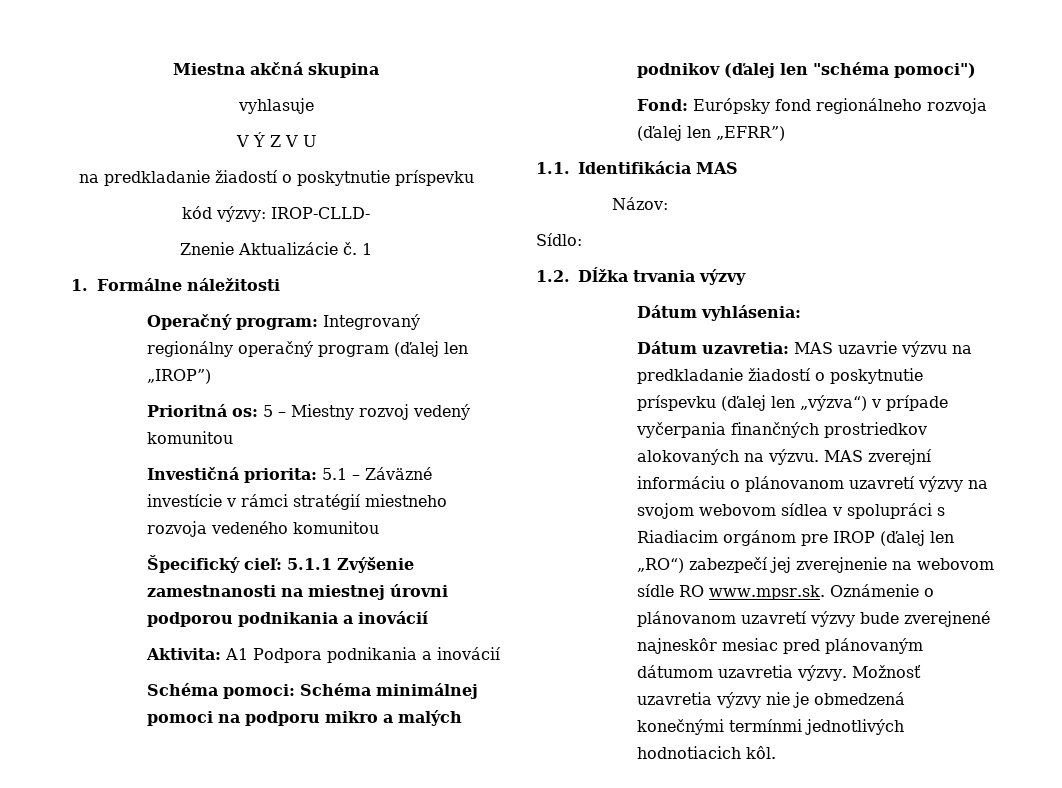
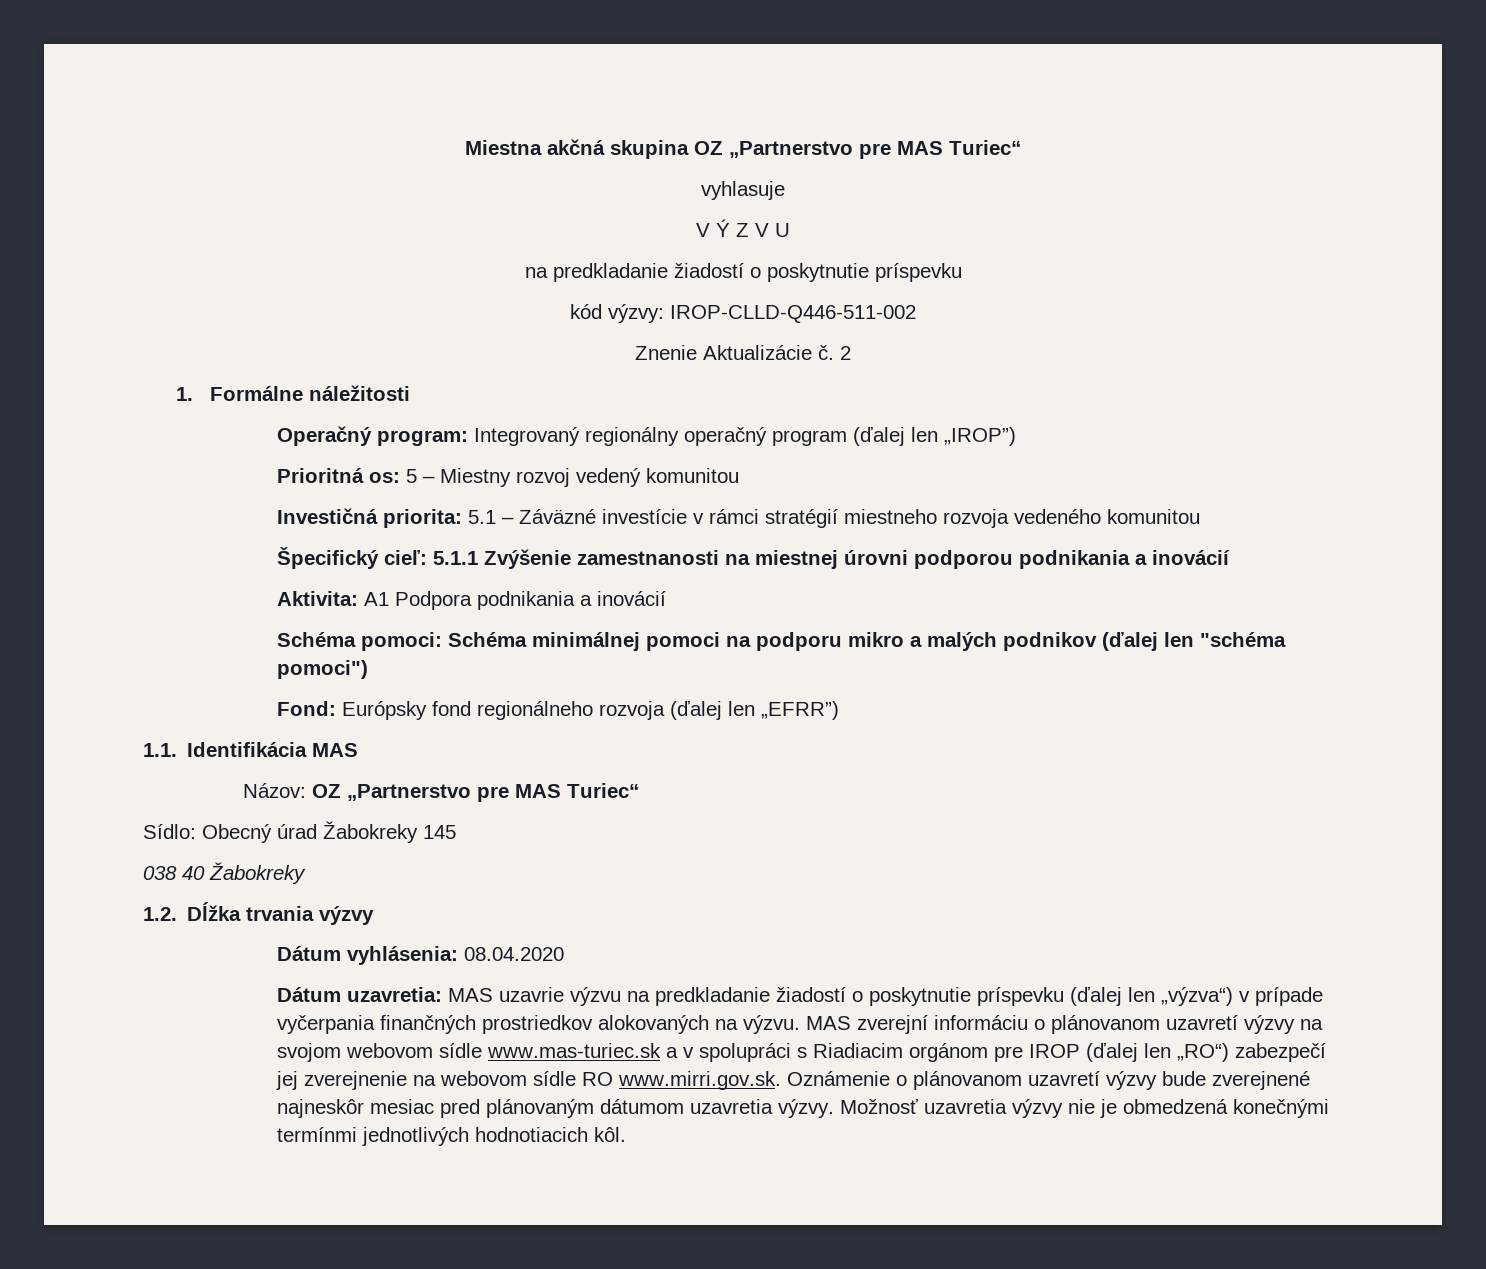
(379, 70) none -> [694,140,1021,159] OZ „Partnerstvo pre MAS Turiec“
[271,207,371,219] IROP-CLLD- -> [670,305,916,323] IROP-CLLD-Q446-511-002
[362,243,372,255] 1 -> [840,346,851,360] 2
[536,233,582,246] // Sídlo: -> [312,783,640,802] [143,821,456,843] [143,862,306,884] OZ „Partnerstvo pre MAS Turiec“ // Sídlo: Obecný úrad Žabokreky 145 // 038 40 Žabokreky
(802, 313) none -> [463,947,564,961] 08.04.2020
[781,503,829,516] sídlea -> [438,1043,678,1058] sídle www.mas-turiec.sk a
[709,585,826,600] www.mpsr.sk. -> [617,1071,781,1090] www.mirri.gov.sk.

